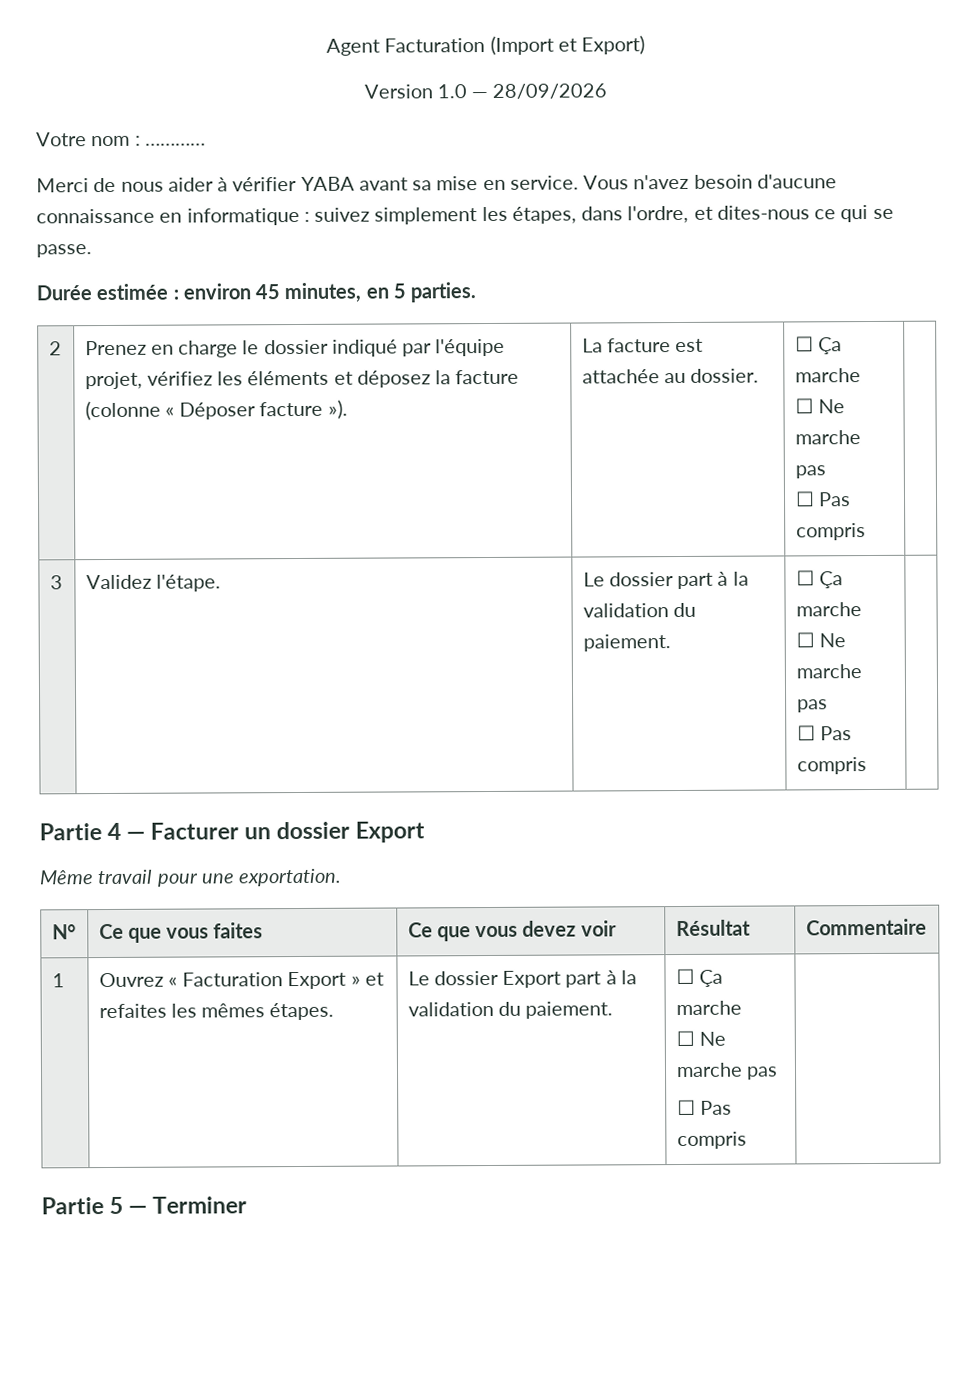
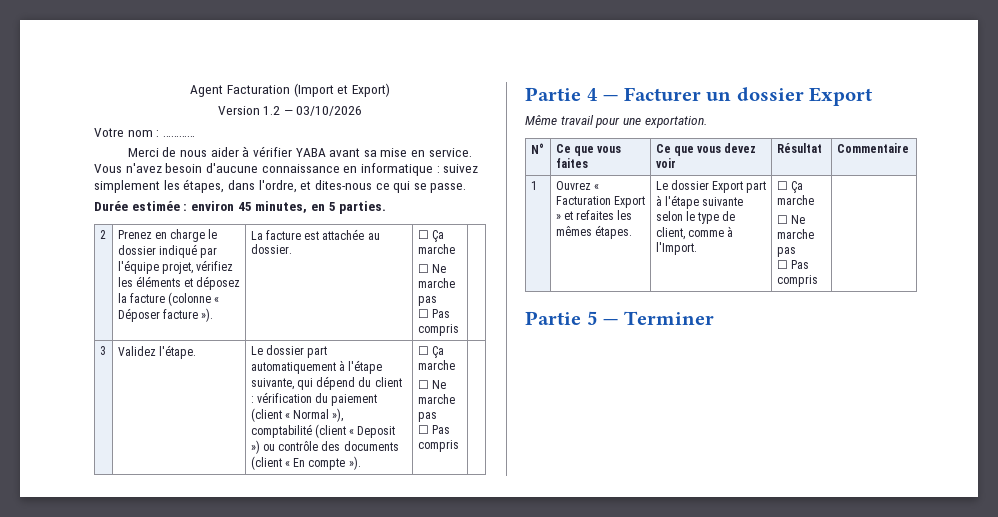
[436,83,608,99] 1.0 — 28/09/2026 -> [263,106,363,116] 1.2 — 03/10/2026
[717,571,749,586] [582,602,696,618] [582,634,671,652] à la validation du paiement. -> [250,360,383,374] [250,376,402,390] [250,392,378,406] [250,408,344,422] [250,424,396,438] [250,440,399,454] [250,456,361,470] automatiquement à l'étape suivante, qui dépend du client : vérification du paiement (client « Normal »), comptabilité (client « Deposit ») ou contrôle des documents (client « En compte »).
[620,970,637,985] [407,1001,614,1019] la validation du paiement. -> [664,195,744,209] [655,211,736,224] [655,226,734,240] [655,242,697,255] l'étape suivante selon le type de client, comme à l'Import.

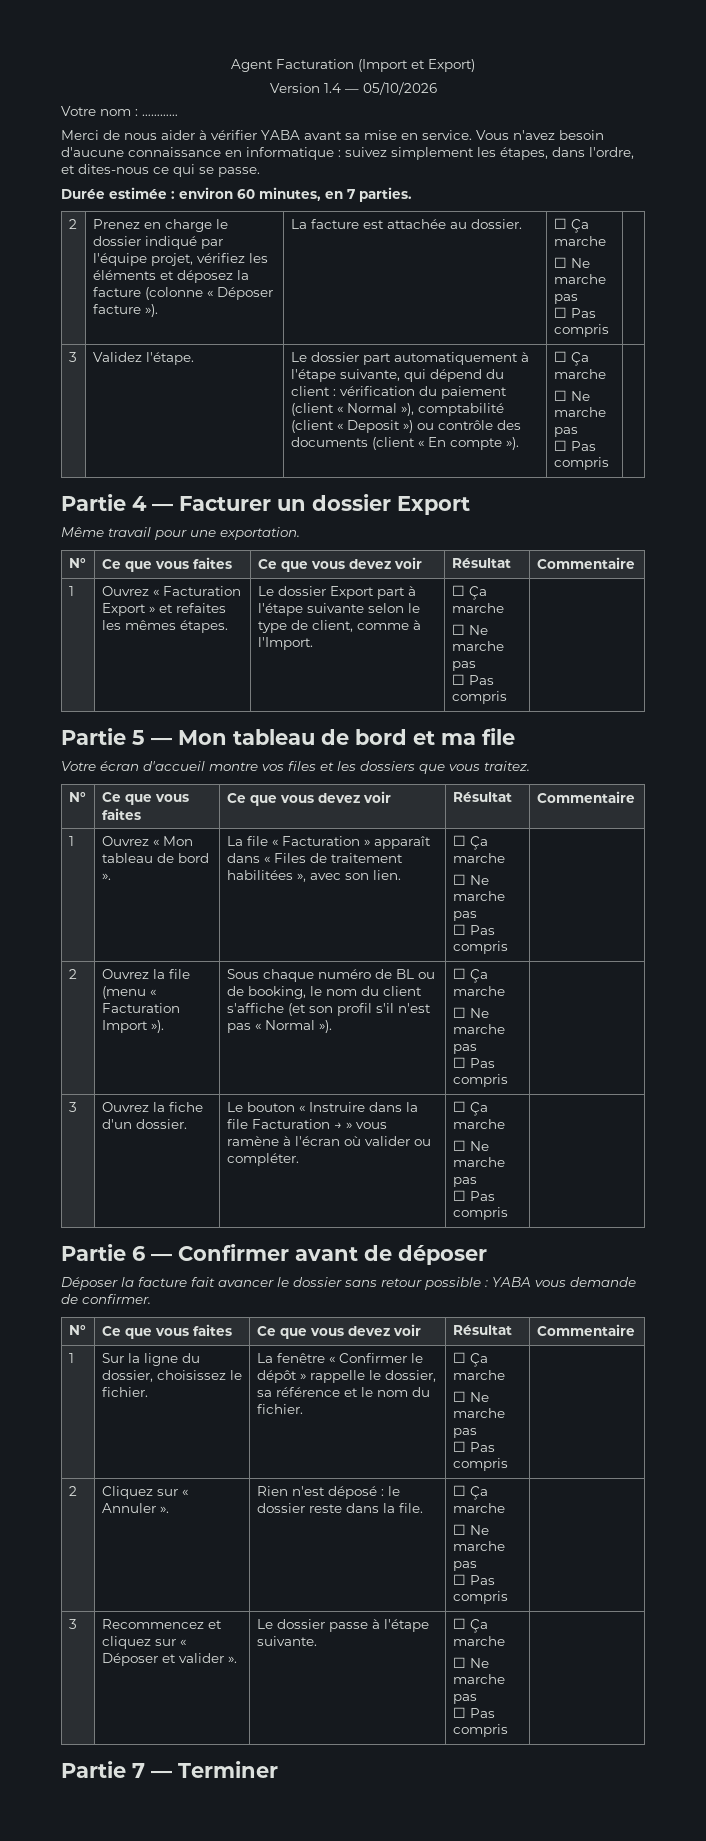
[263,106,363,116] 1.2 — 03/10/2026 -> [323,82,437,95] 1.4 — 05/10/2026
[237,202,252,211] 45 -> [237,189,255,199] 60
[328,202,336,211] 5 -> [347,189,355,199] 7
(619, 322) none -> [178,728,515,745] [61,761,530,774] [68,792,86,802] [101,792,189,805] [101,808,141,820] [226,791,391,806] [452,792,512,802] [536,791,635,803] [68,836,74,846] [101,836,193,846] [101,853,209,863] [101,873,111,880] [226,836,431,849] [226,853,403,863] [226,870,401,882] [452,835,488,850] [452,853,505,863] [452,874,489,885] [452,891,505,901] [452,911,477,921] [452,924,495,935] [452,941,508,954] [68,969,77,979] [101,969,190,979] [101,986,156,999] [101,1003,180,1013] [101,1020,164,1033] [226,969,435,982] [226,986,422,999] [226,1003,431,1016] [226,1020,332,1033] [452,968,488,983] [452,986,505,996] [452,1007,489,1018] [452,1024,505,1034] [452,1044,477,1054] [452,1057,495,1068] [452,1074,508,1087] [68,1102,77,1112] [101,1102,203,1112] [101,1119,187,1129] [226,1102,418,1112] [226,1119,387,1129] [226,1136,431,1146] [226,1153,299,1166] [452,1101,488,1116] [452,1119,505,1129] [452,1140,489,1151] [452,1157,505,1167] [452,1177,477,1187] [452,1190,495,1201] [452,1207,508,1220] [61,1244,487,1265] [61,1277,636,1290] [61,1294,151,1304] [68,1325,86,1335] [101,1324,232,1339] [256,1324,421,1339] [452,1325,512,1335] [536,1324,635,1336] [68,1353,74,1363] [101,1353,200,1366] [101,1370,242,1382] [101,1387,148,1397] [256,1353,423,1363] [256,1370,436,1383] [256,1387,430,1397] [256,1404,303,1414] [452,1352,488,1367] [452,1370,505,1380] [452,1391,489,1402] [452,1408,505,1418] [452,1428,477,1438] [452,1441,495,1452] [452,1458,508,1471] [68,1486,77,1496] [101,1486,188,1499] [101,1503,169,1513] [256,1486,400,1499] [256,1503,423,1513] [452,1485,488,1500] [452,1503,505,1513] [452,1524,489,1535] [452,1541,505,1551] [452,1561,477,1571] [452,1574,495,1585] [452,1591,508,1604] [68,1619,77,1629] [101,1619,222,1629] [101,1636,186,1649] [101,1653,237,1666] [256,1619,429,1632] [256,1636,317,1646] [452,1618,488,1633] [452,1636,505,1646] [452,1657,489,1668] [452,1674,505,1684] [452,1694,477,1704] [452,1707,495,1718] [452,1724,508,1737] [61,1761,172,1778] Mon tableau de bord et ma file // Votre écran d'accueil montre vos files et les dossiers que vous traitez. // N° | Ce que vous faites | Ce que vous devez voir | Résultat | Commentaire // 1 | Ouvrez « Mon tableau de bord ». | La file « Facturation » apparaît dans « Files de traitement habilitées », avec son lien. | ☐ Ça marche // ☐ Ne marche pas // ☐ Pas compris | // 2 | Ouvrez la file (menu « Facturation Import »). | Sous chaque numéro de BL ou de booking, le nom du client s'affiche (et son profil s'il n'est pas « Normal »). | ☐ Ça marche // ☐ Ne marche pas // ☐ Pas compris | // 3 | Ouvrez la fiche d'un dossier. | Le bouton « Instruire dans la file Facturation → » vous ramène à l'écran où valider ou compléter. | ☐ Ça marche // ☐ Ne marche pas // ☐ Pas compris | // Partie 6 — Confirmer avant de déposer // Déposer la facture fait avancer le dossier sans retour possible : YABA vous demande de confirmer. // N° | Ce que vous faites | Ce que vous devez voir | Résultat | Commentaire // 1 | Sur la ligne du dossier, choisissez le fichier. | La fenêtre « Confirmer le dépôt » rappelle le dossier, sa référence et le nom du fichier. | ☐ Ça marche // ☐ Ne marche pas // ☐ Pas compris | // 2 | Cliquez sur « Annuler ». | Rien n'est déposé : le dossier reste dans la file. | ☐ Ça marche // ☐ Ne marche pas // ☐ Pas compris | // 3 | Recommencez et cliquez sur « Déposer et valider ». | Le dossier passe à l'étape suivante. | ☐ Ça marche // ☐ Ne marche pas // ☐ Pas compris | // Partie 7 —

